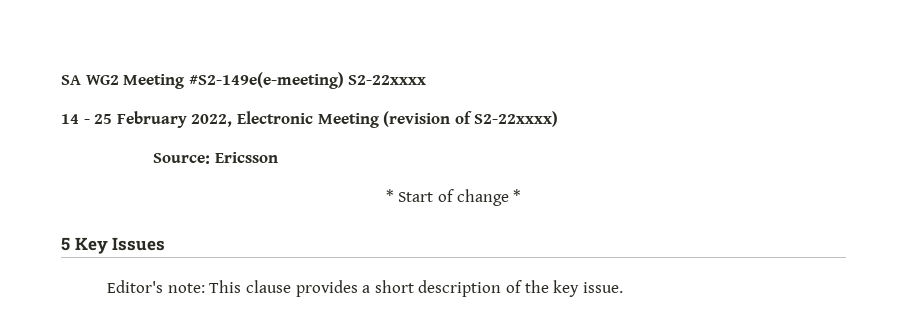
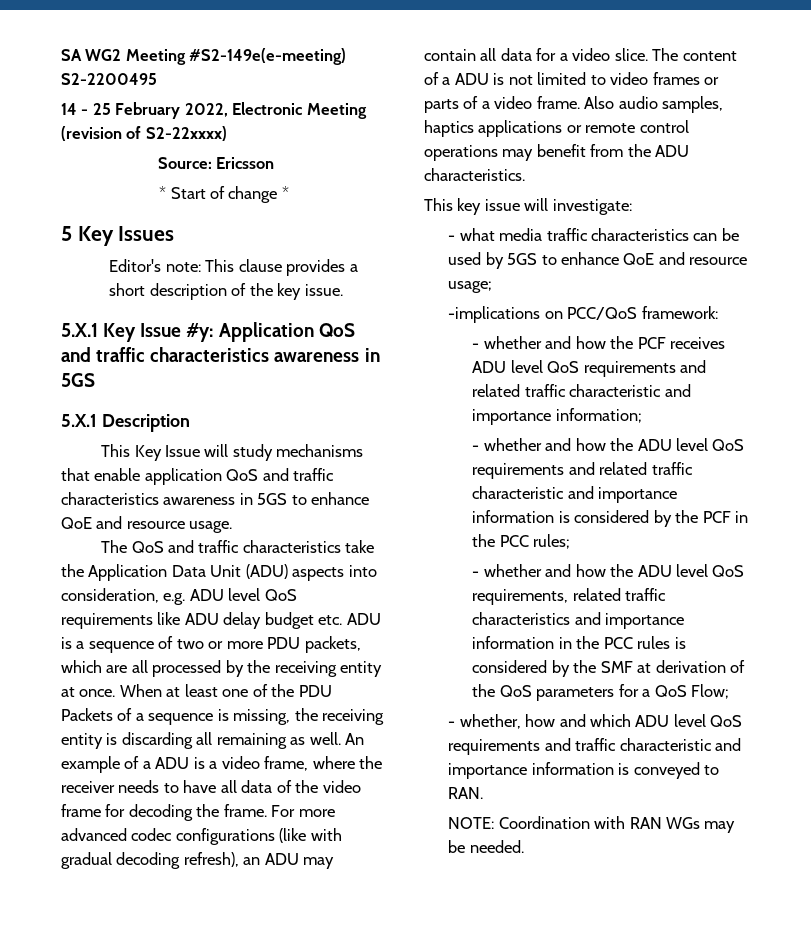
[348,75,427,85] S2-22xxxx -> [61,73,157,85] S2-2200495
(623, 287) none -> [61,322,355,342] [61,347,380,362] [61,373,95,387] [61,414,190,432] [101,444,364,461] [61,468,335,485] [61,492,370,505] [61,516,233,533] [101,540,375,553] [61,564,377,581] [61,588,297,605] [61,612,381,629] [61,636,361,653] [61,660,383,677] [61,684,332,697] [61,708,385,725] [61,732,365,749] [61,756,383,773] [61,780,361,793] [61,804,335,821] [61,828,342,845] [61,852,335,869] [424,48,737,61] [424,72,720,85] [424,96,724,113] [424,120,689,137] [424,144,690,161] [424,168,525,181] [424,198,632,215] [448,228,739,241] [448,252,748,269] [448,281,493,293] [448,306,718,323] [472,336,726,349] [472,360,707,377] [472,384,691,397] [472,408,642,425] [472,438,745,451] [472,462,693,479] [472,486,678,503] [472,510,749,527] [472,534,571,549] [472,564,745,577] [472,588,667,605] [472,612,685,629] [472,636,686,649] [472,660,746,677] [472,684,730,701] [448,714,743,729] [448,738,741,755] [448,762,719,779] [448,787,484,799] [448,816,736,833] [448,840,524,853] // 5.X.1 Key Issue #y: Application QoS and traffic characteristics awareness in 5GS // 5.X.1 Description // This Key Issue will study mechanisms that enable application QoS and traffic characteristics awareness in 5GS to enhance QoE and resource usage. // The QoS and traffic characteristics take the Application Data Unit (ADU) aspects into consideration, e.g. ADU level QoS requirements like ADU delay budget etc. ADU is a sequence of two or more PDU packets, which are all processed by the receiving entity at once. When at least one of the PDU Packets of a sequence is missing, the receiving entity is discarding all remaining as well. An example of a ADU is a video frame, where the receiver needs to have all data of the video frame for decoding the frame. For more advanced codec configurations (like with gradual decoding refresh), an ADU may contain all data for a video slice. The content of a ADU is not limited to video frames or parts of a video frame. Also audio samples, haptics applications or remote control operations may benefit from the ADU characteristics. // This key issue will investigate: // - what media traffic characteristics can be used by 5GS to enhance QoE and resource usage; // -implications on PCC/QoS framework: // - whether and how the PCF receives ADU level QoS requirements and related traffic characteristic and importance information; // - whether and how the ADU level QoS requirements and related traffic characteristic and importance information is considered by the PCF in the PCC rules; // - whether and how the ADU level QoS requirements, related traffic characteristics and importance information in the PCC rules is considered by the SMF at derivation of the QoS parameters for a QoS Flow; // - whether, how and which ADU level QoS requirements and traffic characteristic and importance information is conveyed to RAN. // NOTE: Coordination with RAN WGs may be needed.

